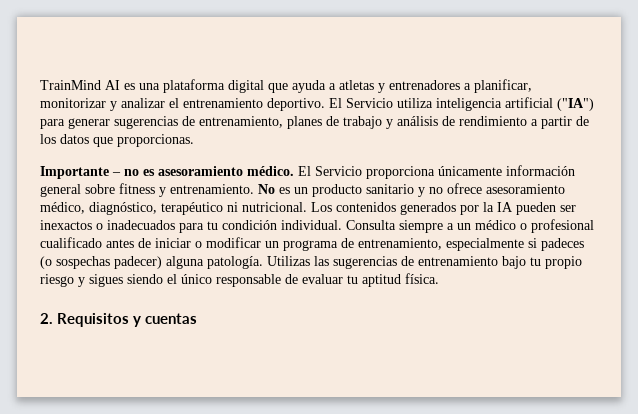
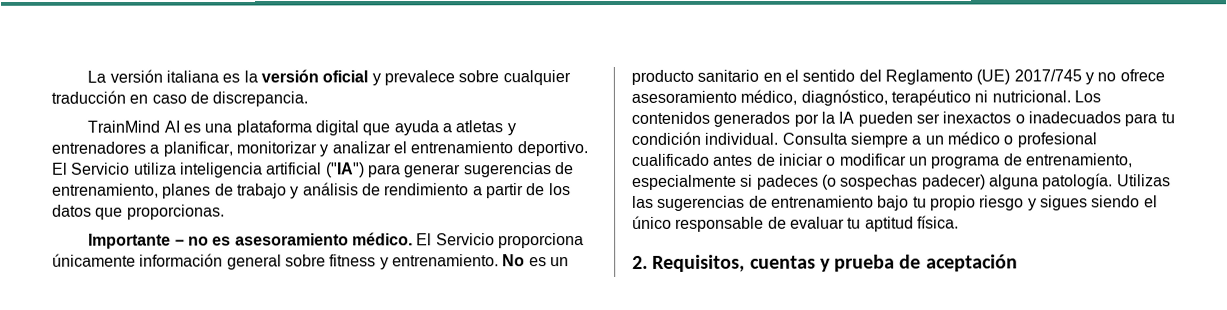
(40, 85) none -> [87,69,571,86] [51,90,309,107] La versión italiana es la versión oficial y prevalece sobre cualquier traducción en caso de discrepancia. //
(414, 189) none -> [762,69,1082,85] en el sentido del Reglamento (UE) 2017/745
[57,313,197,327] Requisitos y cuentas -> [652,254,1018,272] Requisitos, cuentas y prueba de aceptación

